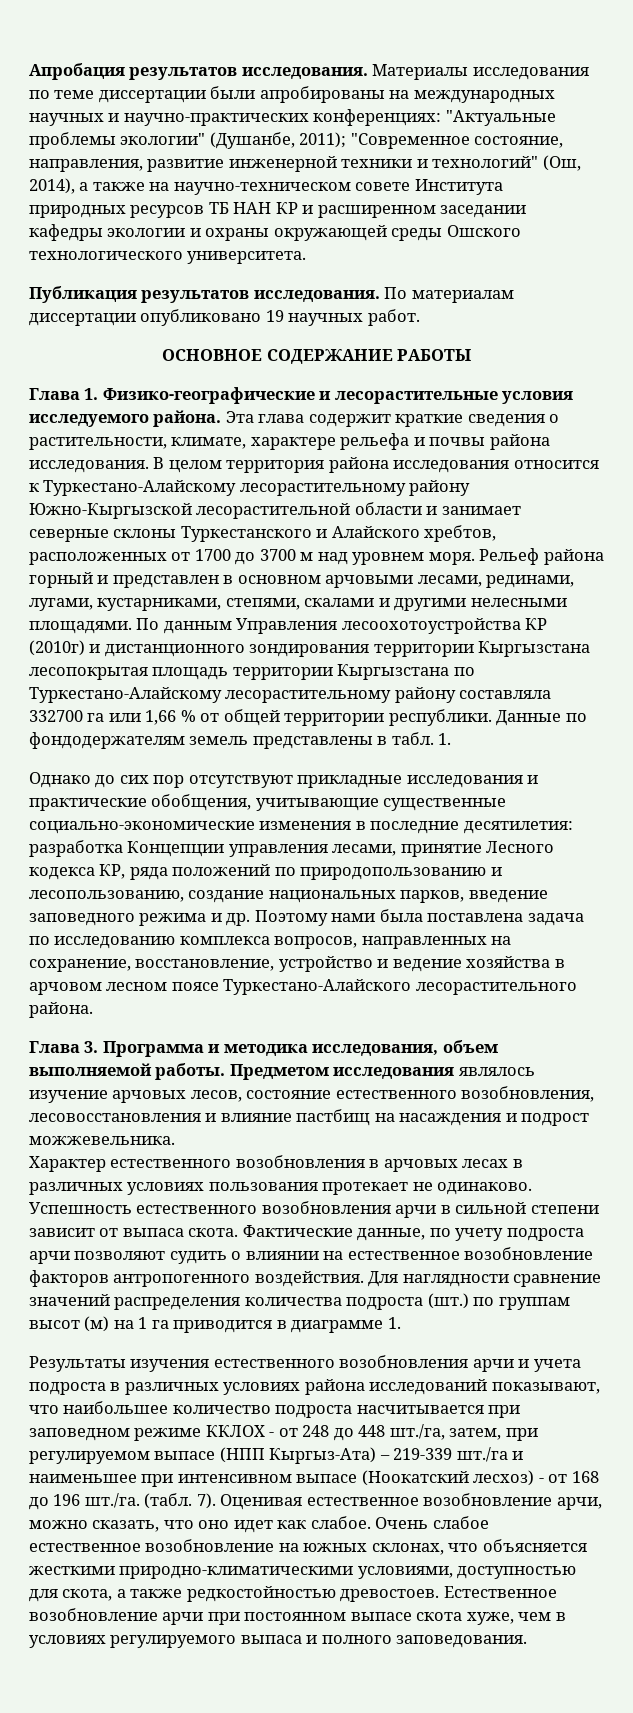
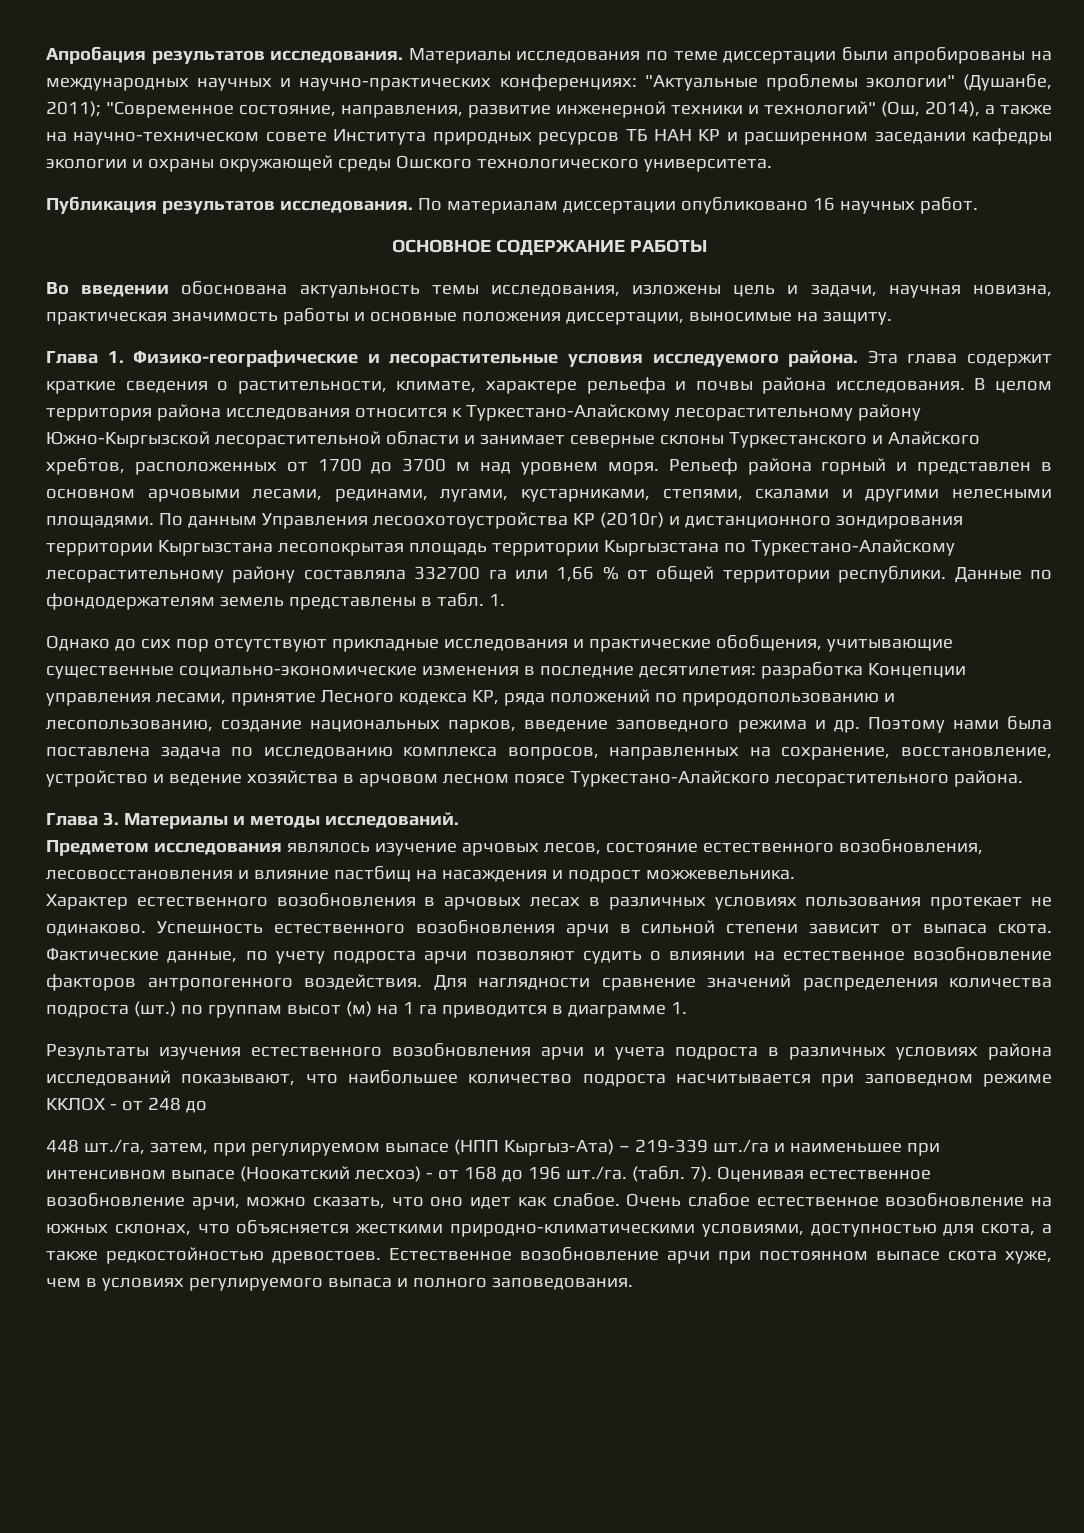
[265,310,284,322] 19 -> [812,197,835,211] 16
(471, 355) none -> [46,281,1052,298] [46,308,892,325] // Во введении обоснована актуальность темы исследования, изложены цель и задачи, научная новизна, практическая значимость работы и основные положения диссертации, выносимые на защиту.
[102,1040,498,1057] [29,1063,226,1080] Программа и методика исследования, объем выполняемой работы. -> [123,812,459,829] Материалы и методы исследований. //
(354, 1434) none -> (207, 1106) //

